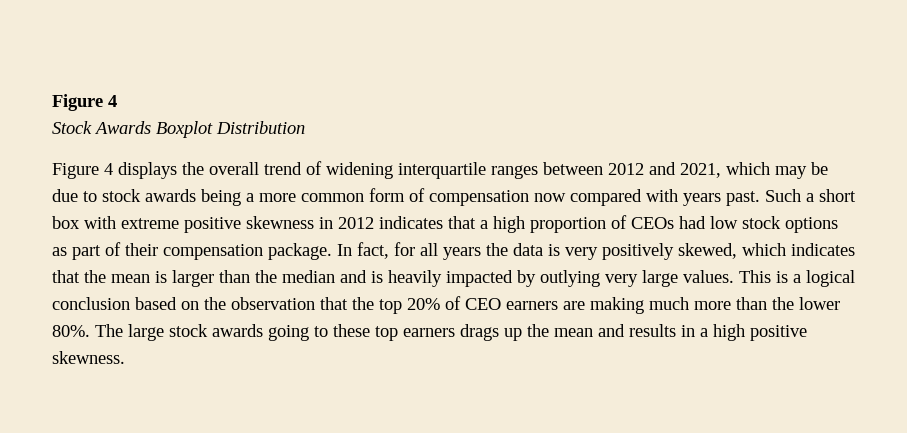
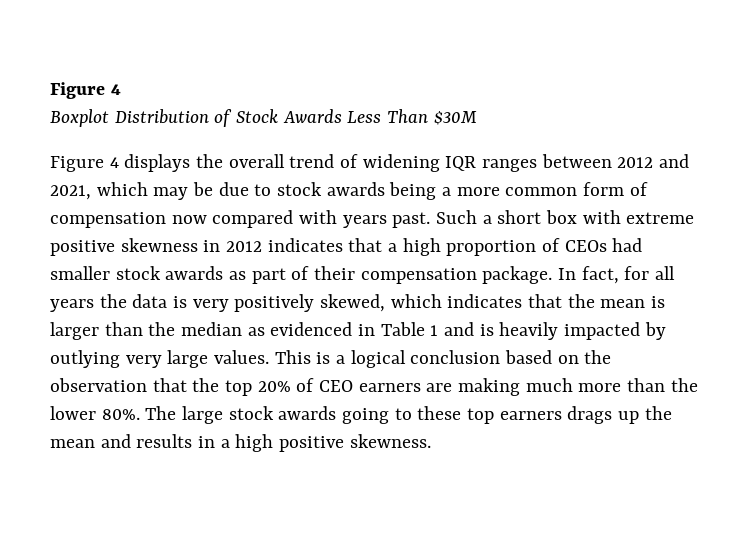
[52,121,305,138] Stock Awards Boxplot Distribution -> [50,109,477,127] Boxplot Distribution of Stock Awards Less Than $30M
[398,162,486,179] interquartile -> [445,156,477,171] IQR
[710,216,838,233] low stock options -> [50,266,224,280] smaller stock awards
(335, 276) none -> [247,322,439,336] as evidenced in Table 1

